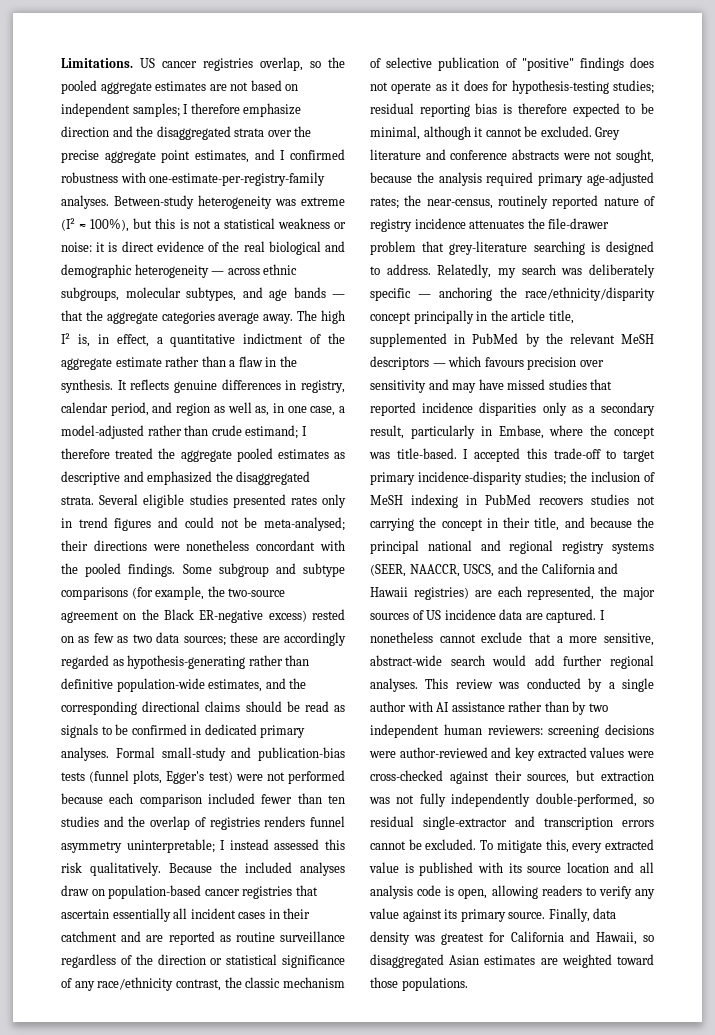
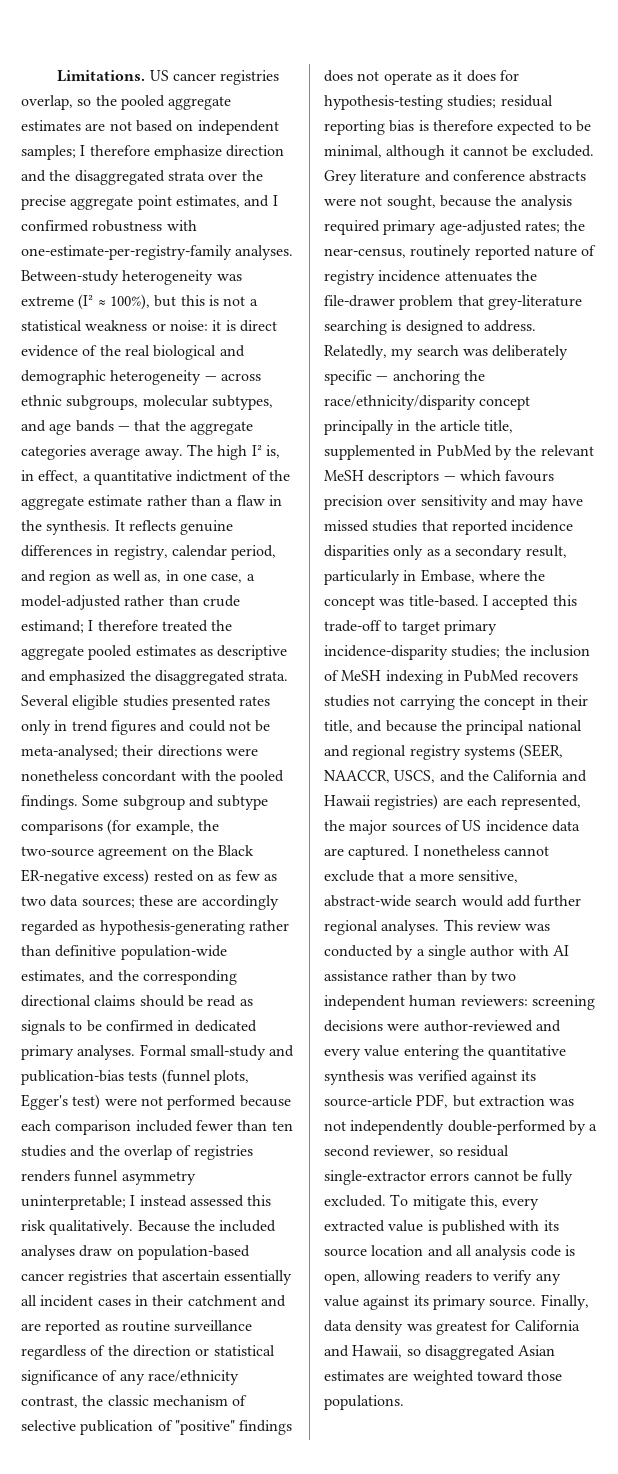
[515,747,654,761] [370,770,654,784] [369,793,637,807] key extracted values were cross-checked against their sources, but extraction was not fully independently double-performed, -> [324,1045,567,1060] [324,1070,537,1085] [324,1094,575,1108] [324,1120,598,1135] [324,1145,435,1158] every value entering the quantitative synthesis was verified against its source-article PDF, but extraction was not independently double-performed by a second reviewer,
[515,816,613,830] and transcription -> (426, 1177) none
(422, 844) none -> [542,1170,574,1185] fully

